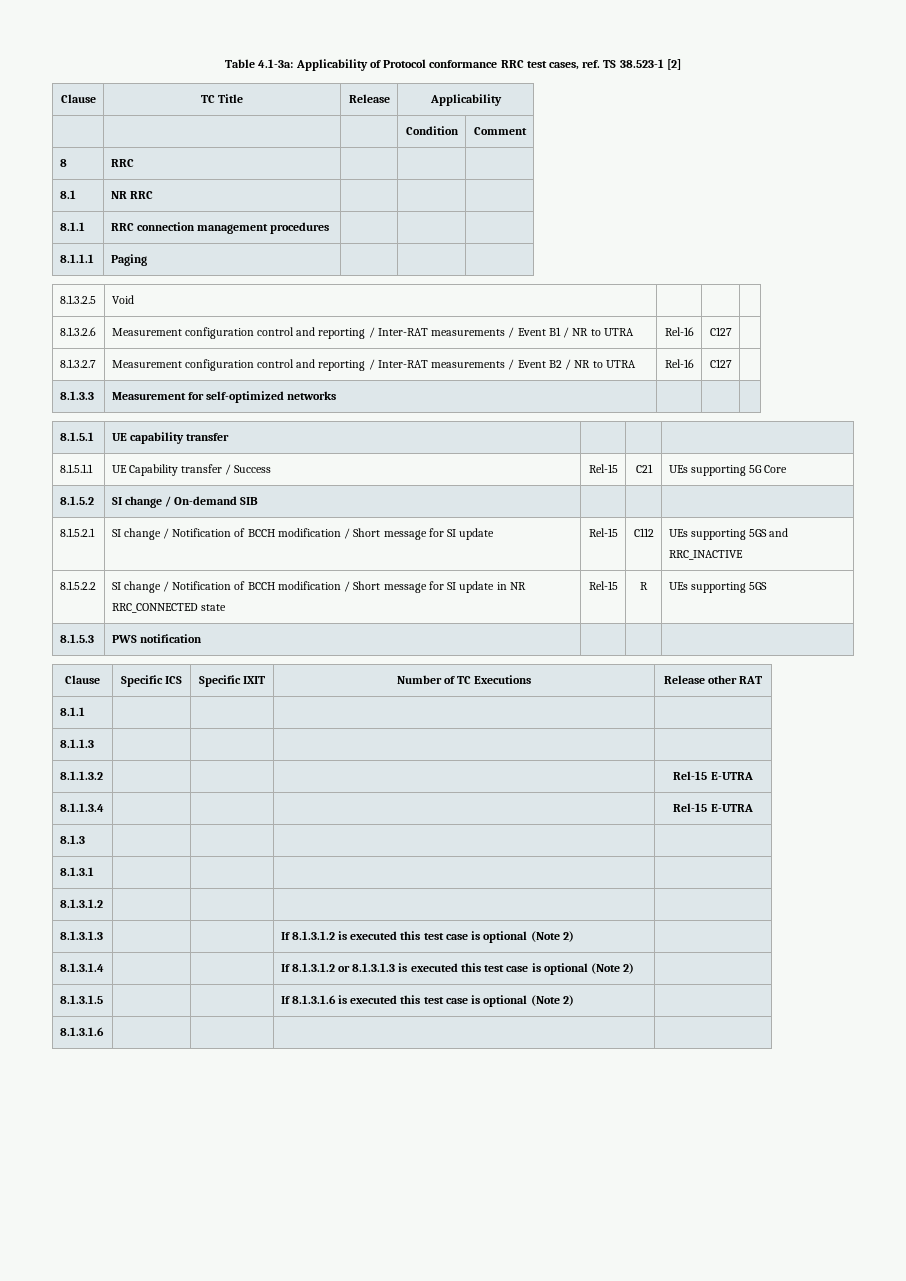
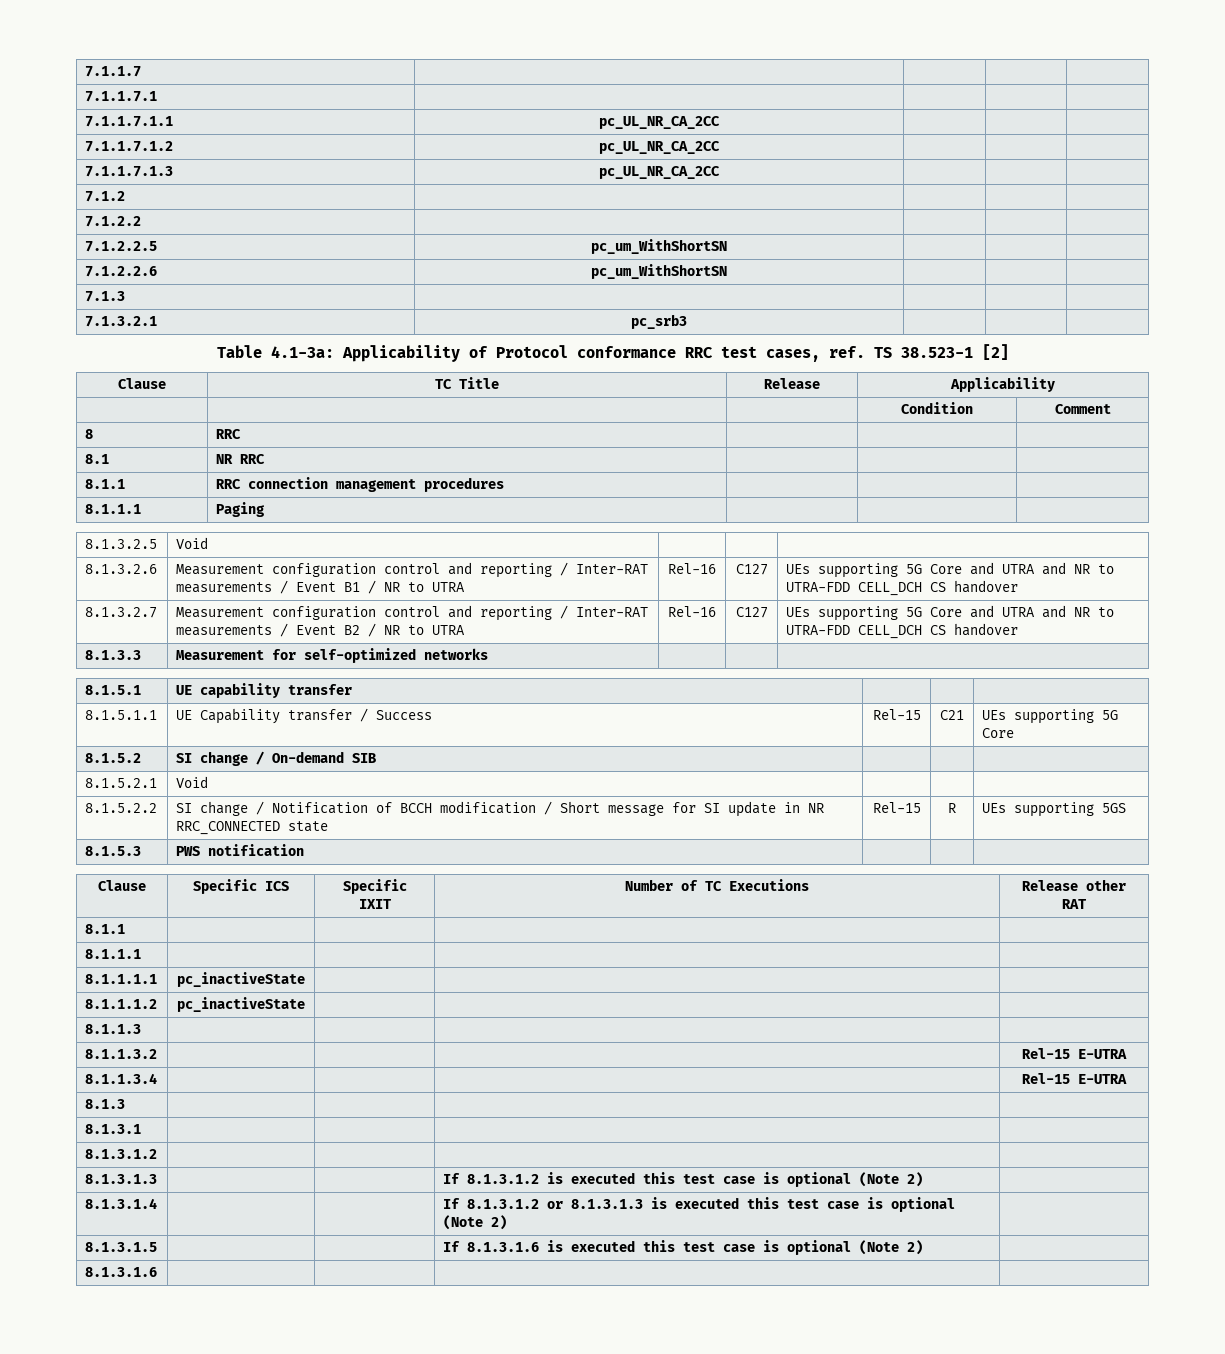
(225, 63) none -> [85,66,142,77] [85,91,158,102] [85,116,174,127] [599,116,720,129] [85,141,174,152] [599,141,720,154] [85,166,174,177] [599,166,720,179] [85,191,126,202] [85,216,142,227] [85,241,158,252] [591,239,727,254] [85,266,158,277] [591,264,727,279] [85,291,126,302] [85,316,158,327] [631,314,687,329] 7.1.1.7 | | | | // 7.1.1.7.1 | | | | // 7.1.1.7.1.1 | pc_UL_NR_CA_2CC | | | // 7.1.1.7.1.2 | pc_UL_NR_CA_2CC | | | // 7.1.1.7.1.3 | pc_UL_NR_CA_2CC | | | // 7.1.2 | | | | // 7.1.2.2 | | | | // 7.1.2.2.5 | pc_um_WithShortSN | | | // 7.1.2.2.6 | pc_um_WithShortSN | | | // 7.1.3 | | | | // 7.1.3.2.1 | pc_srb3 | | | //
(732, 331) none -> [786,562,1115,578] [786,580,1019,596] UEs supporting 5G Core and UTRA and NR to UTRA-FDD CELL_DCH CS handover
(732, 363) none -> [786,605,1115,621] [786,623,1019,639] UEs supporting 5G Core and UTRA and NR to UTRA-FDD CELL_DCH CS handover
[111,528,495,540] [588,528,618,537] [633,528,654,537] [668,528,789,540] [668,550,743,560] SI change / Notification of BCCH modification / Short message for SI update | Rel-15 | C112 | UEs supporting 5GS and RRC_INACTIVE -> [176,776,209,788] Void | | |
(85, 711) none -> [85,949,142,959] [85,974,158,984] [177,972,305,987] [85,999,158,1009] [177,997,305,1012] // 8.1.1.1 | | | | // 8.1.1.1.1 | pc_inactiveState | | | // 8.1.1.1.2 | pc_inactiveState | | |

